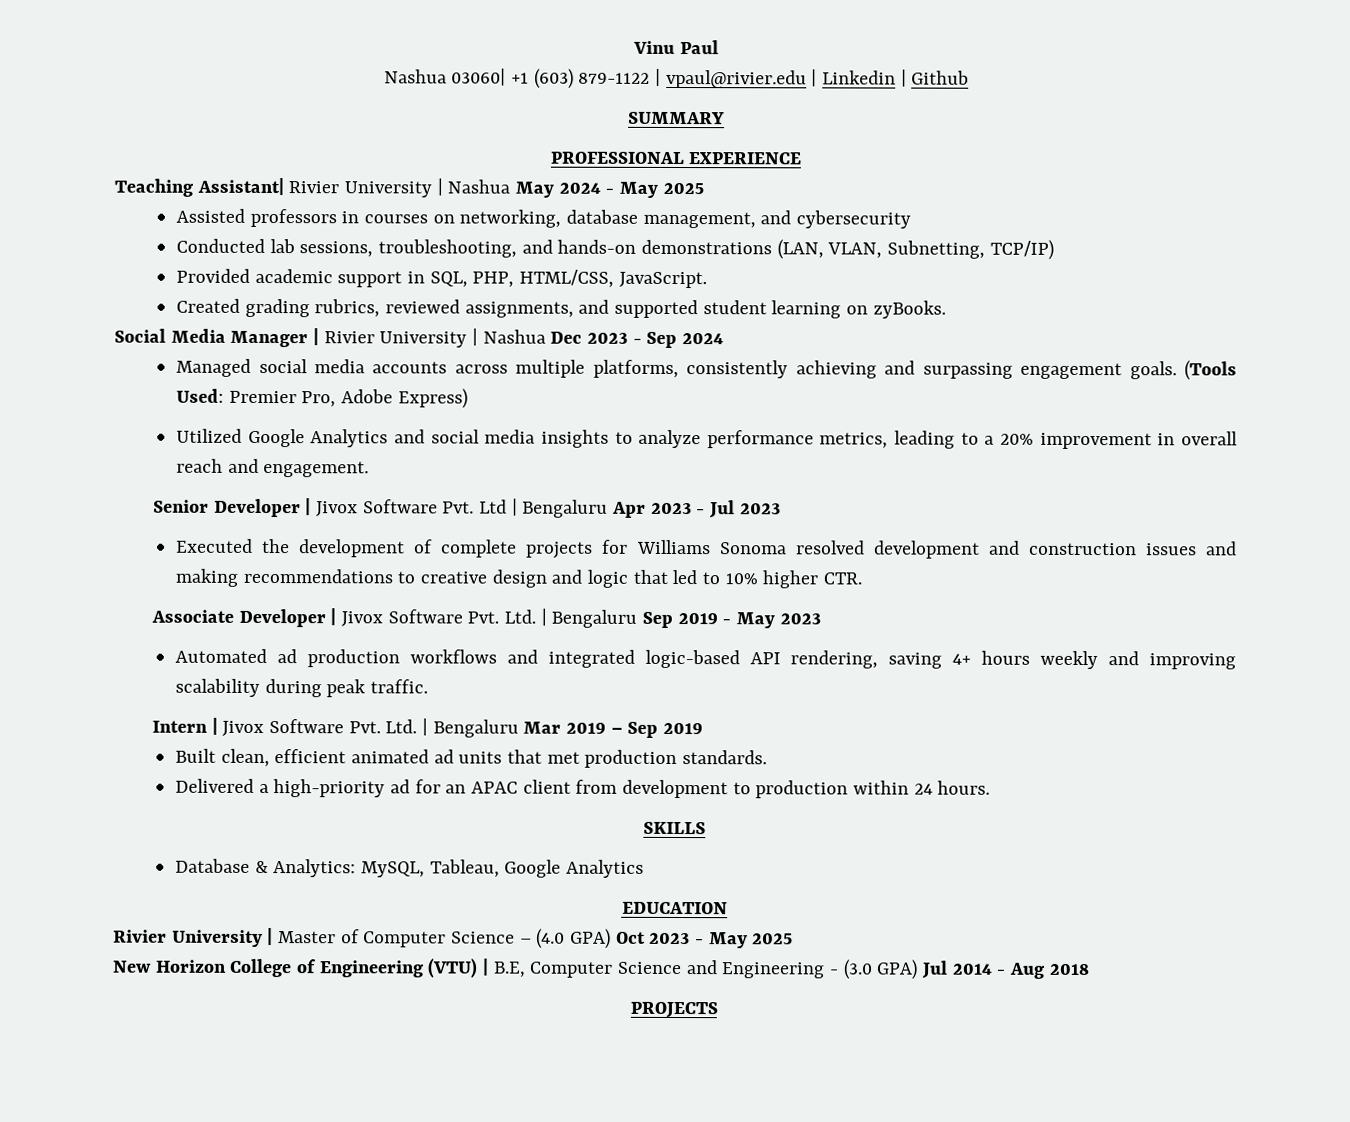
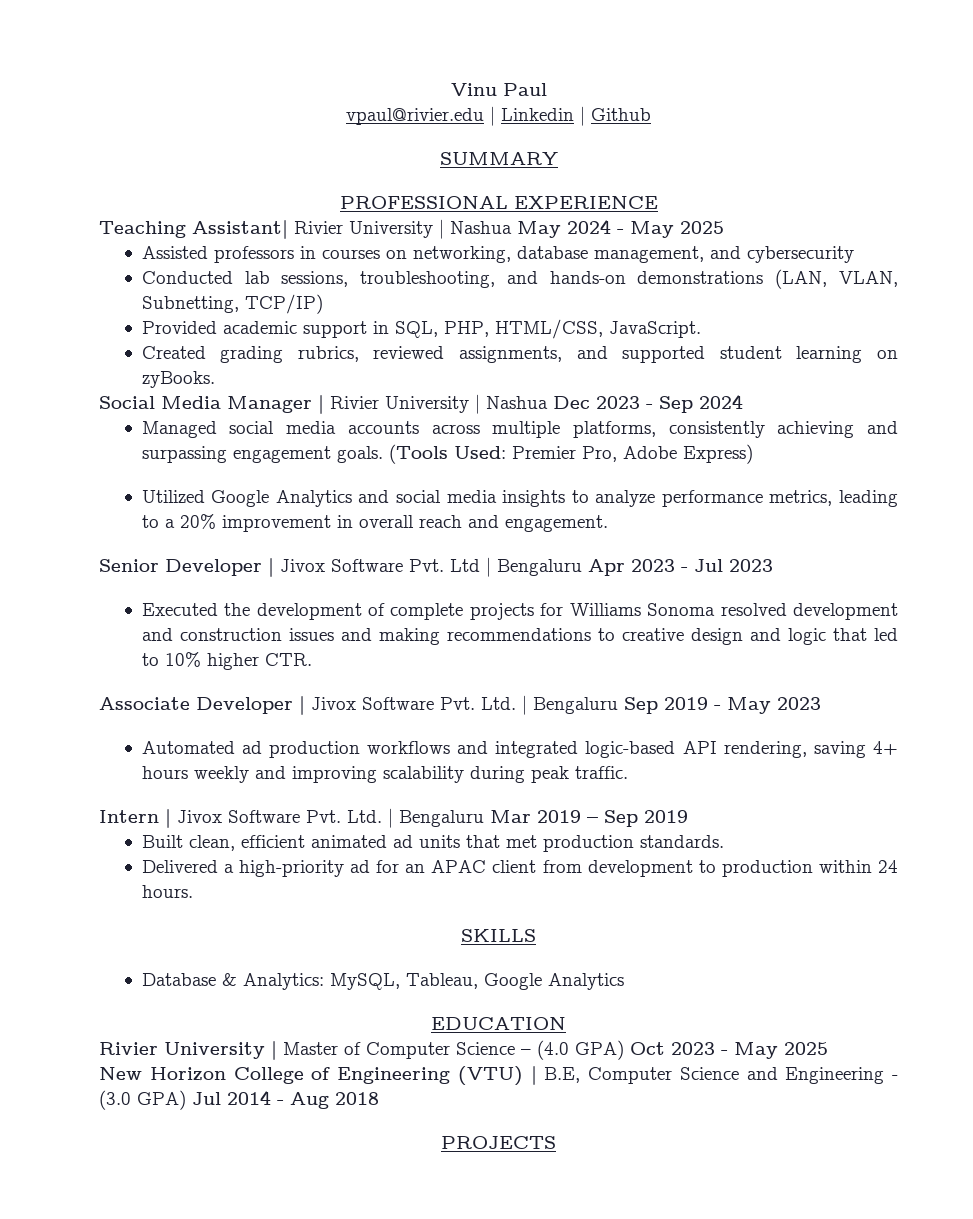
[383,68,661,89] Nashua 03060| +1 (603) 879-1122 | -> (547, 89) none

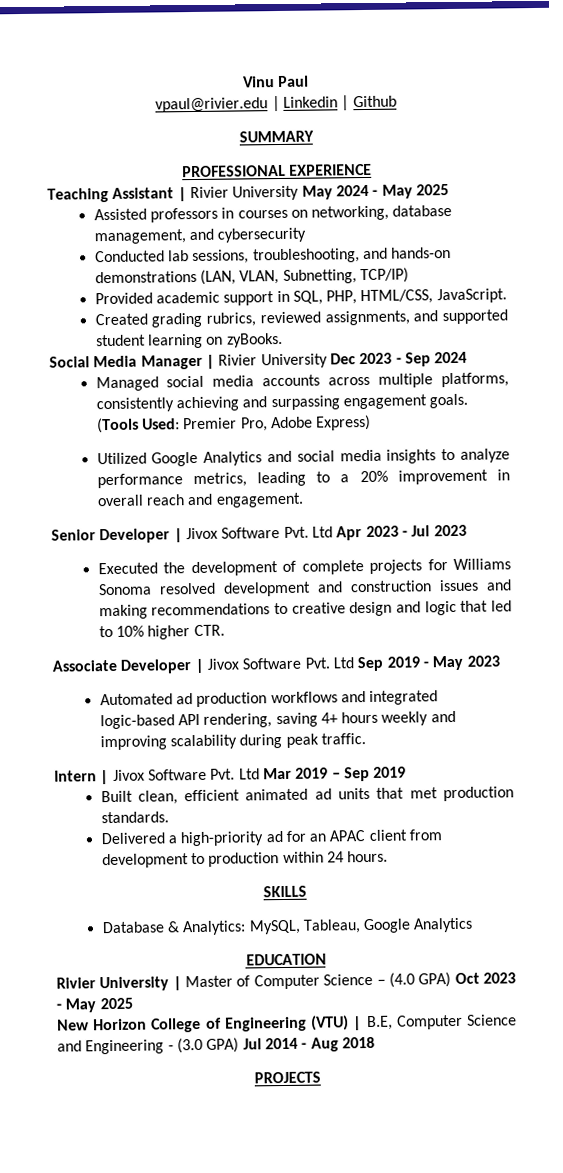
[192,219,512,239] Assistant| Rivier University | Nashua -> [112,185,300,202] Assistant | Rivier University
[475,394,548,414] | Nashua -> (328, 361) none
[486,557,582,577] | Bengaluru -> (333, 532) none
[481,695,618,715] Ltd. | Bengaluru -> [332,657,354,669] Ltd
[347,808,484,828] Ltd. | Bengaluru -> [238,768,260,780] Ltd

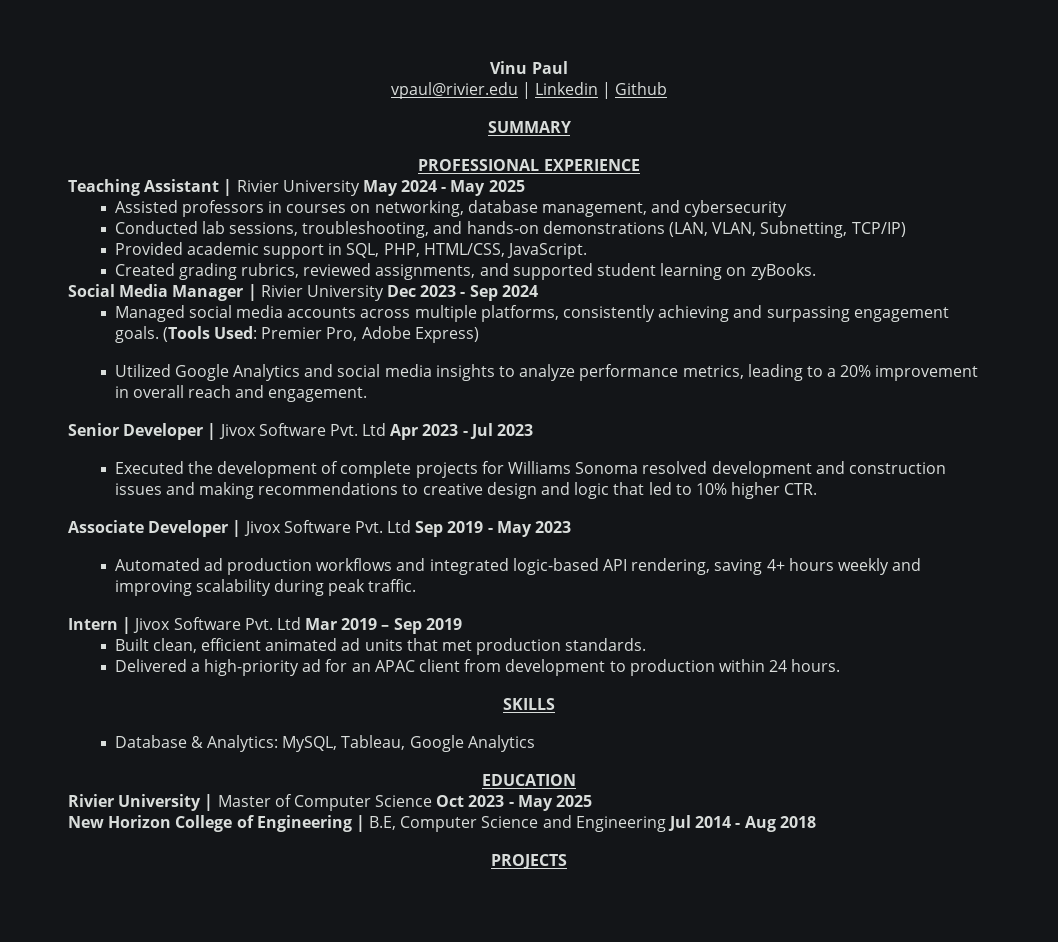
[376,972,452,988] – (4.0 GPA) -> (433, 801) none
[311,1015,350,1031] (VTU) -> (352, 823) none
[167,1037,240,1054] - (3.0 GPA) -> (666, 824) none

